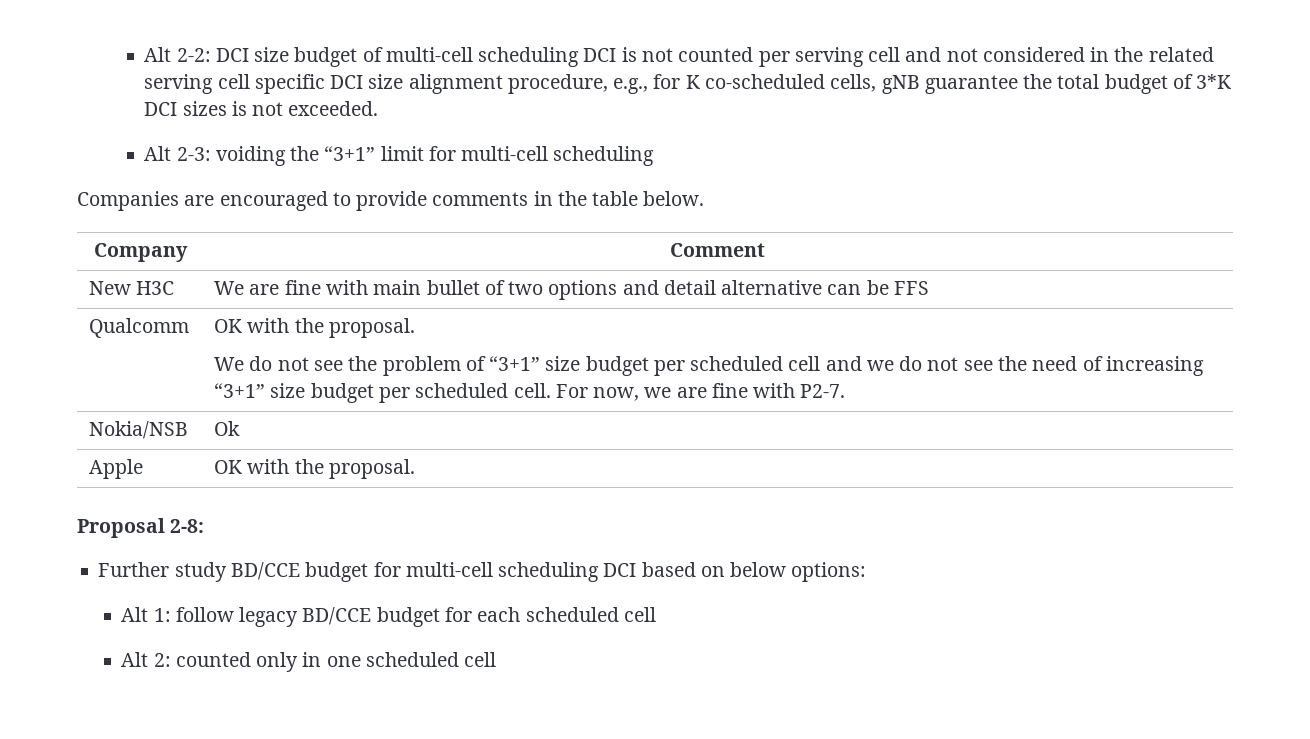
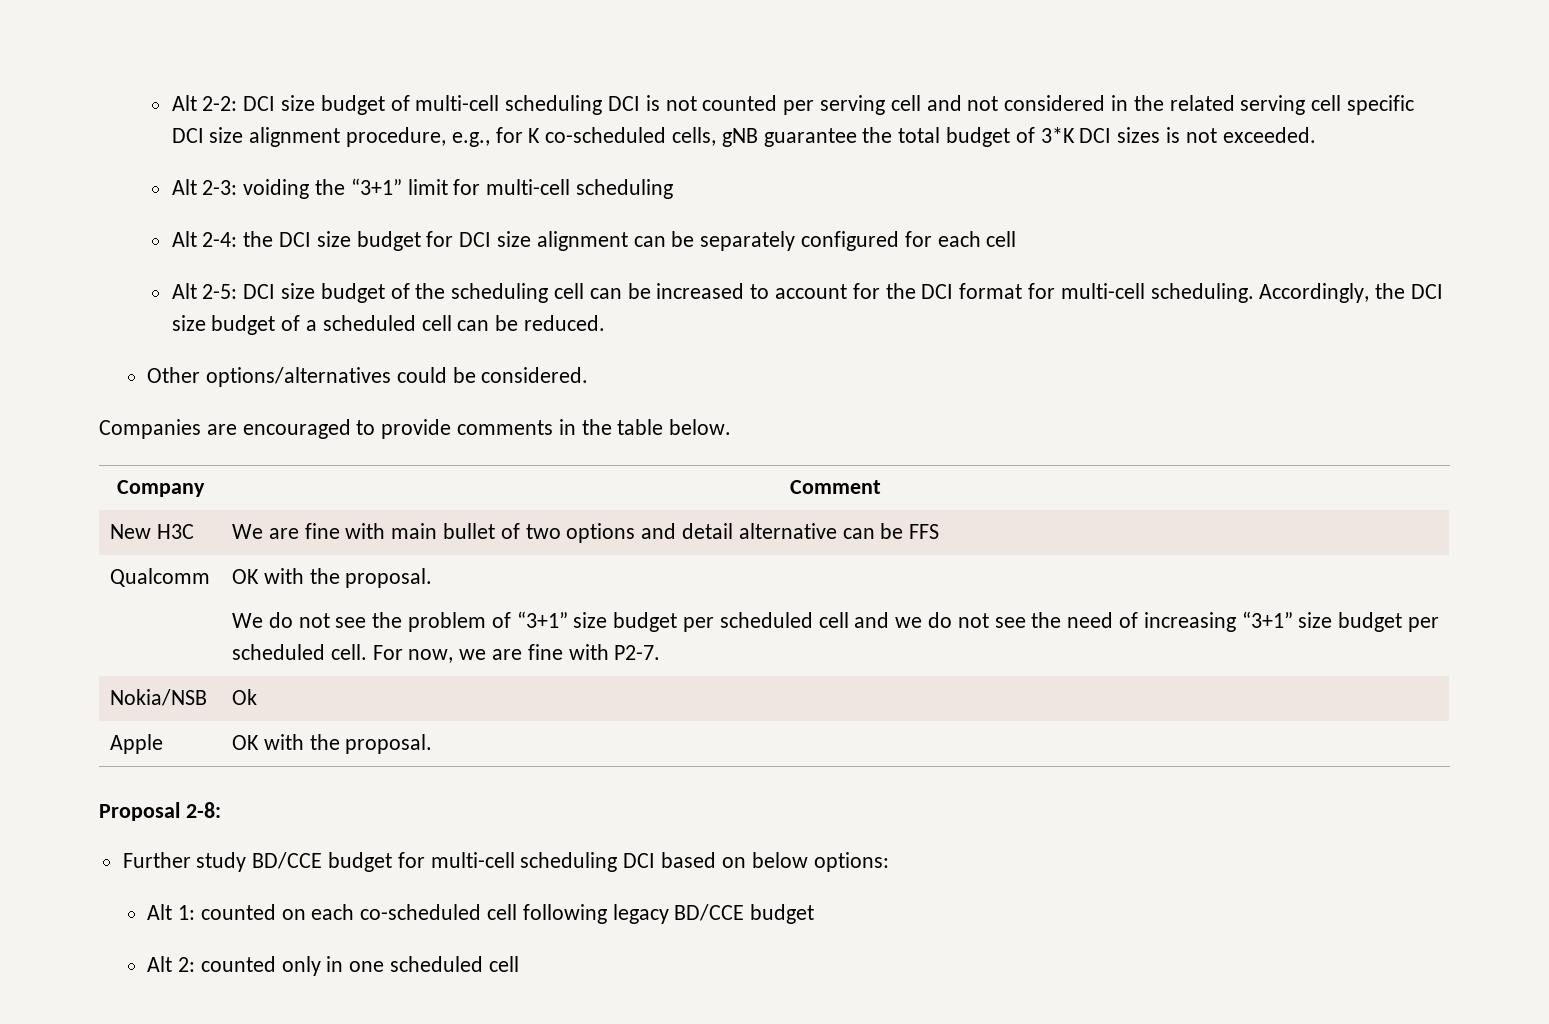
(655, 156) none -> [171,231,1017,251] [171,283,1444,303] [171,315,605,335] [147,367,589,387] // Alt 2-4: the DCI size budget for DCI size alignment can be separately configured for each cell // Alt 2-5: DCI size budget of the scheduling cell can be increased to account for the DCI format for multi-cell scheduling. Accordingly, the DCI size budget of a scheduled cell can be reduced. // Other options/alternatives could be considered.
[175,607,234,622] follow -> [200,904,607,924] counted on each co-scheduled cell following
[444,607,656,622] for each scheduled cell -> (815, 914) none

